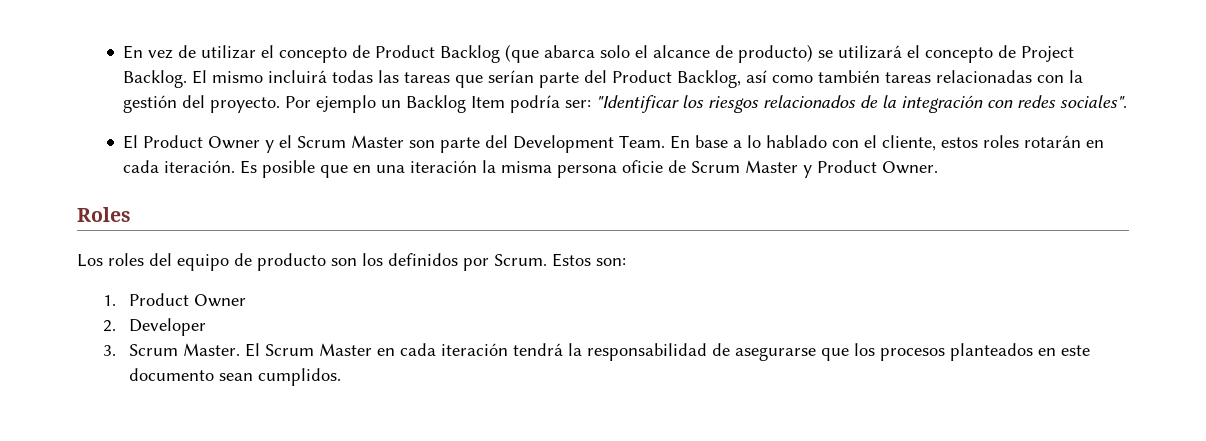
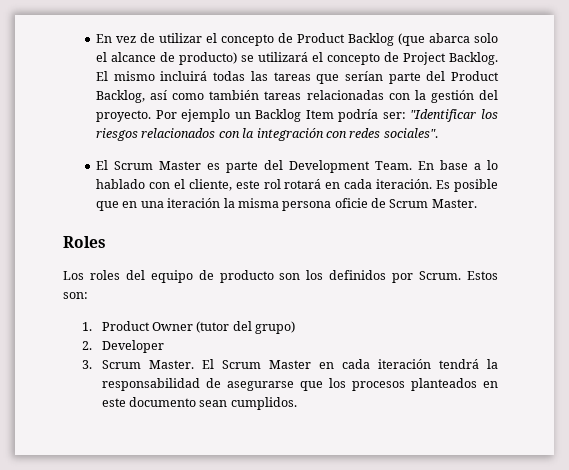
[860,95,879,108] de -> [218,131,240,138] con
[143,135,436,153] Product Owner y el Scrum Master son -> [114,161,221,170] Scrum Master es
[941,135,1082,148] estos roles rotarán -> [235,179,322,189] este rol rotará
[745,160,939,178] Master y Product Owner. -> [431,199,477,208] Master.
(247, 300) none -> [196,321,296,334] (tutor del grupo)

